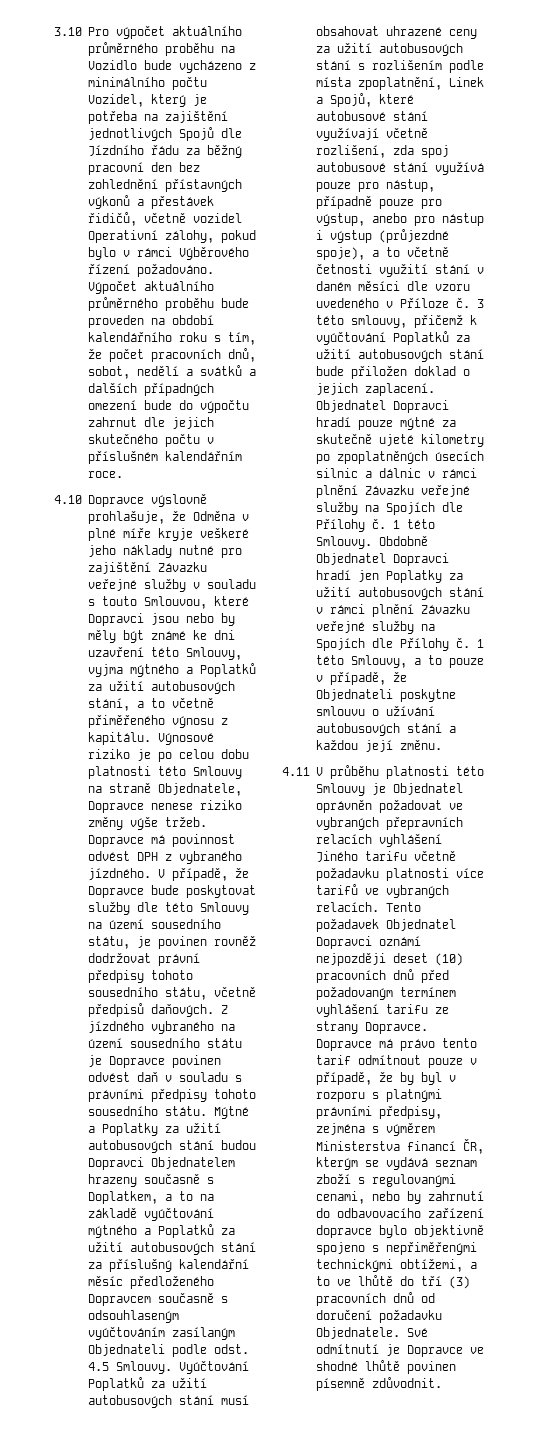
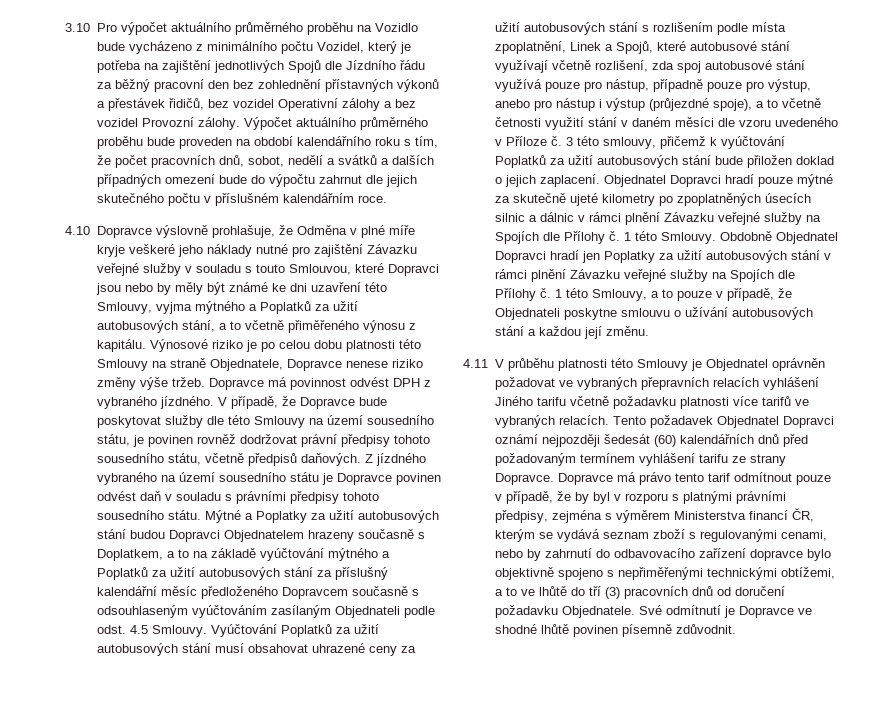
[143,213,186,223] včetně -> [207,99,229,108] bez
[164,230,256,243] [87,247,249,260] [87,264,214,277] zálohy, pokud bylo v rámci Výběrového řízení požadováno. -> [341,98,416,111] [96,117,240,130] zálohy a bez vozidel Provozní zálohy.
[392,953,463,966] [315,970,386,983] deset (10) pracovních -> [603,434,754,447] šedesát (60) kalendářních

